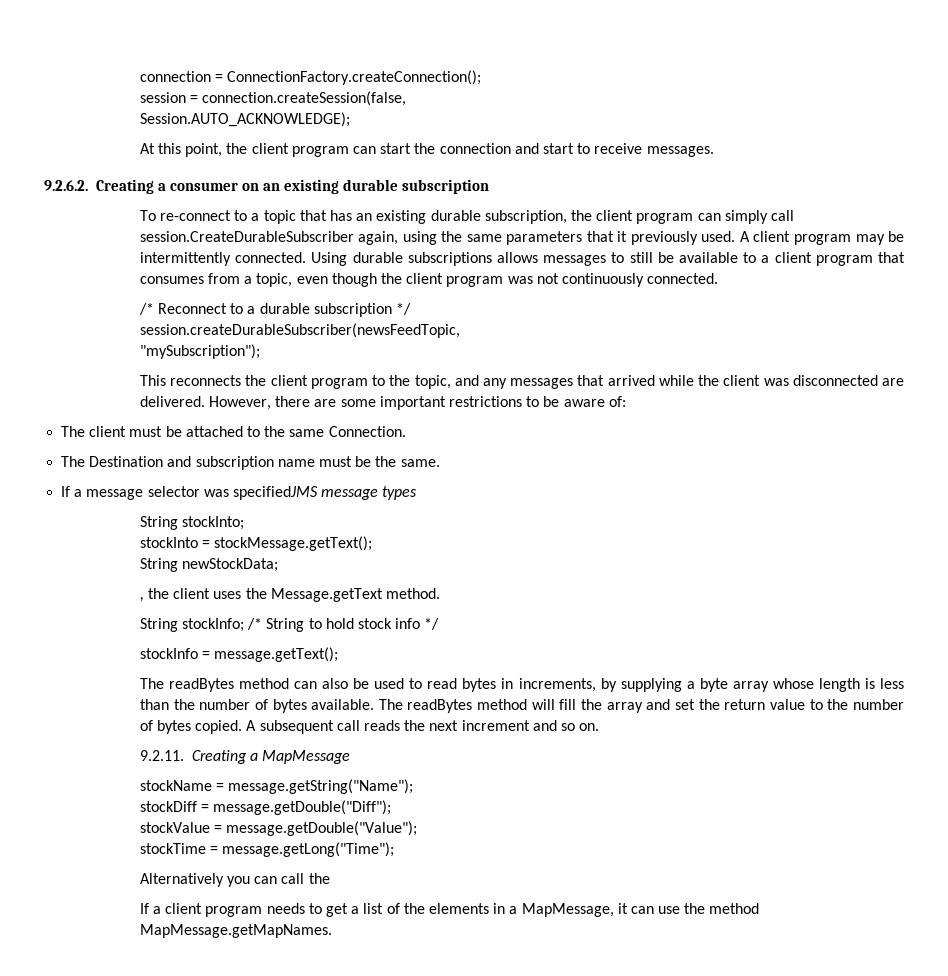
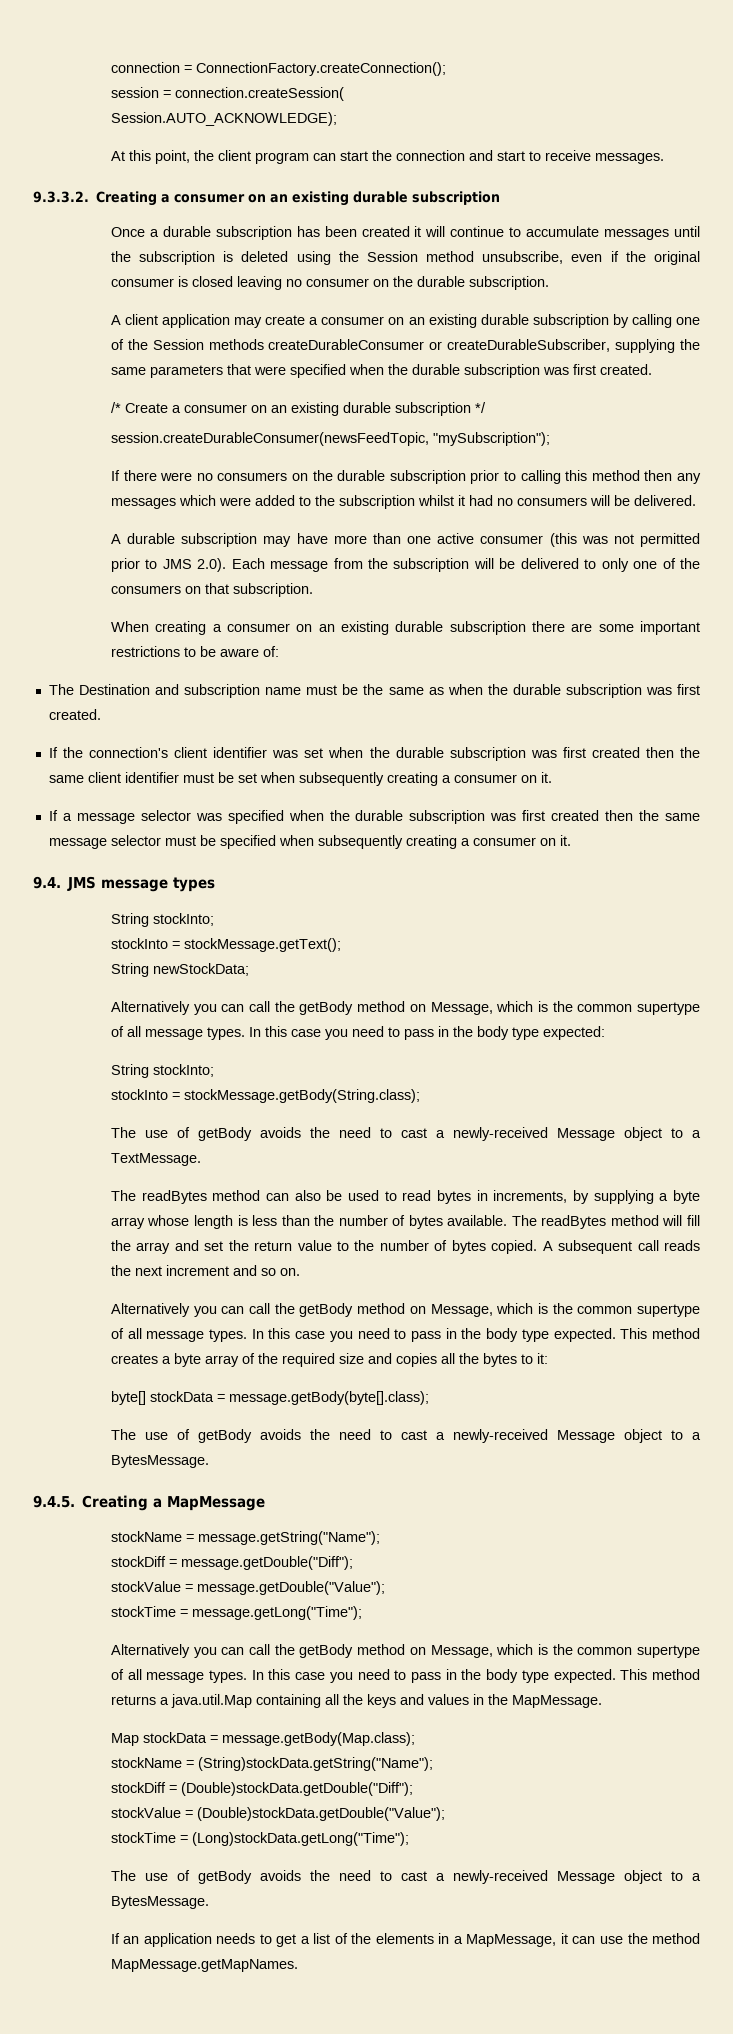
[202,91,407,106] connection.createSession(false, -> [174,87,344,101] connection.createSession(
[44,180,88,191] 9.2.6.2. -> [33,191,89,203] 9.3.3.2.
[139,210,794,224] [139,231,904,245] [139,252,906,266] [139,273,719,287] [138,303,256,315] To re-connect to a topic that has an existing durable subscription, the client program can simply call session.CreateDurableSubscriber again, using the same parameters that it previously used. A client program may be intermittently connected. Using durable subscriptions allows messages to still be available to a client program that consumes from a topic, even though the client program was not continuously connected. // /* Reconnect to a -> [110,226,701,240] [110,251,701,265] [110,276,549,290] [110,314,700,328] [110,339,700,353] [110,364,652,378] [110,402,339,416] Once a durable subscription has been created it will continue to accumulate messages until the subscription is deleted using the Session method unsubscribe, even if the original consumer is closed leaving no consumer on the durable subscription. // A client application may create a consumer on an existing durable subscription by calling one of the Session methods createDurableConsumer or createDurableSubscriber, supplying the same parameters that were specified when the durable subscription was first created. // /* Create a consumer on an existing
[139,323,460,338] session.createDurableSubscriber(newsFeedTopic, // -> [110,432,429,446] session.createDurableConsumer(newsFeedTopic,
[139,375,904,389] [139,396,272,410] This reconnects the client program to the topic, and any messages that arrived while the client was disconnected are delivered. However, -> [110,470,701,484] [110,495,696,509] [110,533,700,547] [110,558,700,572] [110,583,313,597] [110,621,526,635] If there were no consumers on the durable subscription prior to calling this method then any messages which were added to the subscription whilst it had no consumers will be delivered. // A durable subscription may have more than one active consumer (this was not permitted prior to JMS 2.0). Each message from the subscription will be delivered to only one of the consumers on that subscription. // When creating a consumer on an existing durable subscription
[61,426,406,437] // The client must be attached to the same Connection. -> (279, 651) none
[400,459,440,467] same. -> [388,684,701,698] [48,709,101,720] [48,747,701,761] [48,772,552,786] same as when the durable subscription was first created. // If the connection's client identifier was set when the durable subscription was first created then the same client identifier must be set when subsequently creating a consumer on it.
[232,486,318,500] specifiedJMS -> [227,810,700,824] [48,835,571,849] [33,876,97,891] specified when the durable subscription was first created then the same message selector must be specified when subsequently creating a consumer on it. // 9.4. JMS
[139,588,441,602] [139,618,440,632] [139,647,339,662] , the client uses the Message.getText method. // String stockInfo; /* String to hold stock info */ // stockInfo = message.getText(); -> [110,1001,700,1015] [110,1026,605,1040] [110,1064,214,1078] [110,1089,420,1103] [110,1127,701,1141] [110,1153,201,1166] Alternatively you can call the getBody method on Message, which is the common supertype of all message types. In this case you need to pass in the body type expected: // String stockInto; // stockInto = stockMessage.getBody(String.class); // The use of getBody avoids the need to cast a newly-received Message object to a TextMessage.
[139,750,184,761] 9.2.11. -> [110,1303,700,1317] [110,1328,700,1342] [110,1353,548,1367] [110,1391,429,1405] [110,1429,701,1443] [110,1455,209,1468] [33,1495,75,1508] Alternatively you can call the getBody method on Message, which is the common supertype of all message types. In this case you need to pass in the body type expected. This method creates a byte array of the required size and copies all the bytes to it: // byte[] stockData = message.getBody(byte[].class); // The use of getBody avoids the need to cast a newly-received Message object to a BytesMessage. // 9.4.5.
[139,903,263,917] // If a client program -> [299,1644,700,1658] [110,1669,700,1683] [110,1694,602,1708] [110,1732,415,1746] [110,1757,433,1771] [110,1782,413,1796] [110,1807,445,1821] [110,1832,409,1846] [110,1870,701,1884] [110,1896,209,1909] [110,1933,212,1947] getBody method on Message, which is the common supertype of all message types. In this case you need to pass in the body type expected. This method returns a java.util.Map containing all the keys and values in the MapMessage. // Map stockData = message.getBody(Map.class); // stockName = (String)stockData.getString("Name"); // stockDiff = (Double)stockData.getDouble("Diff"); // stockValue = (Double)stockData.getDouble("Value"); // stockTime = (Long)stockData.getLong("Time"); // The use of getBody avoids the need to cast a newly-received Message object to a BytesMessage. // If an application

